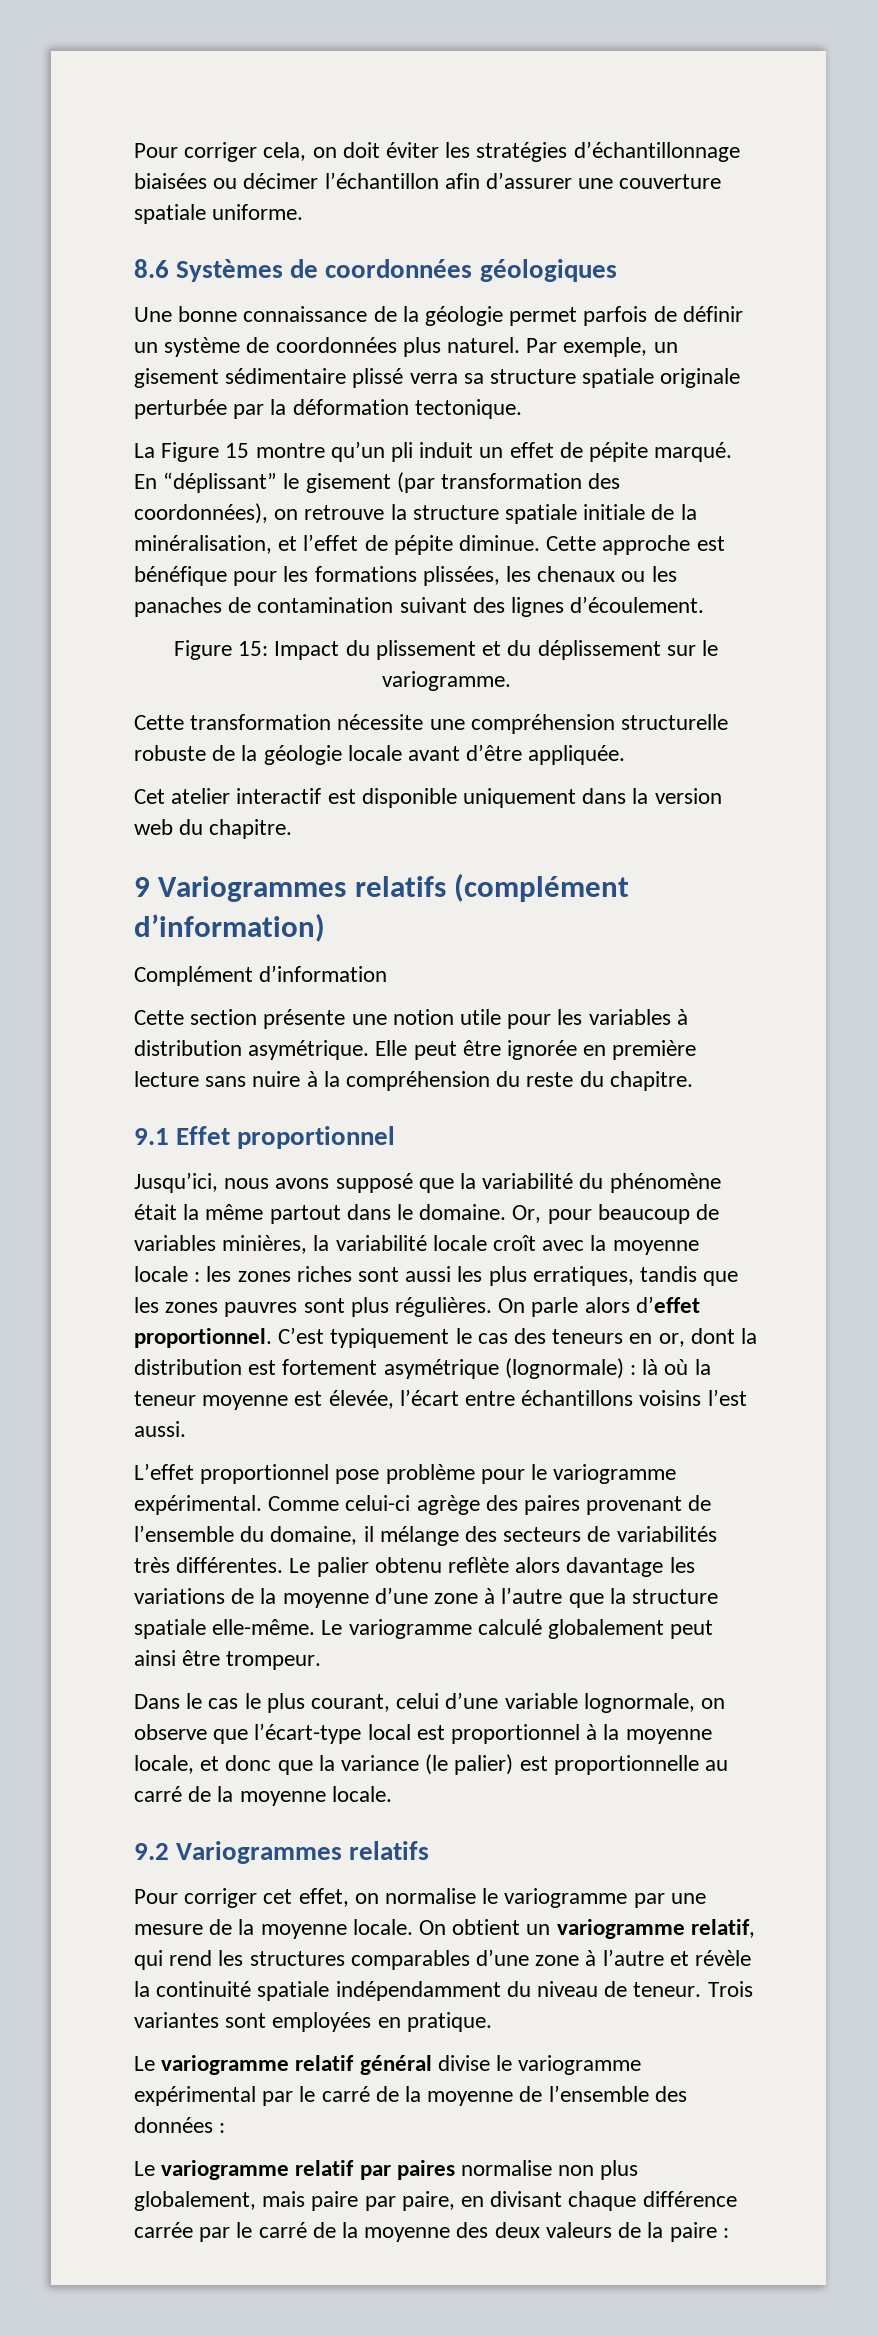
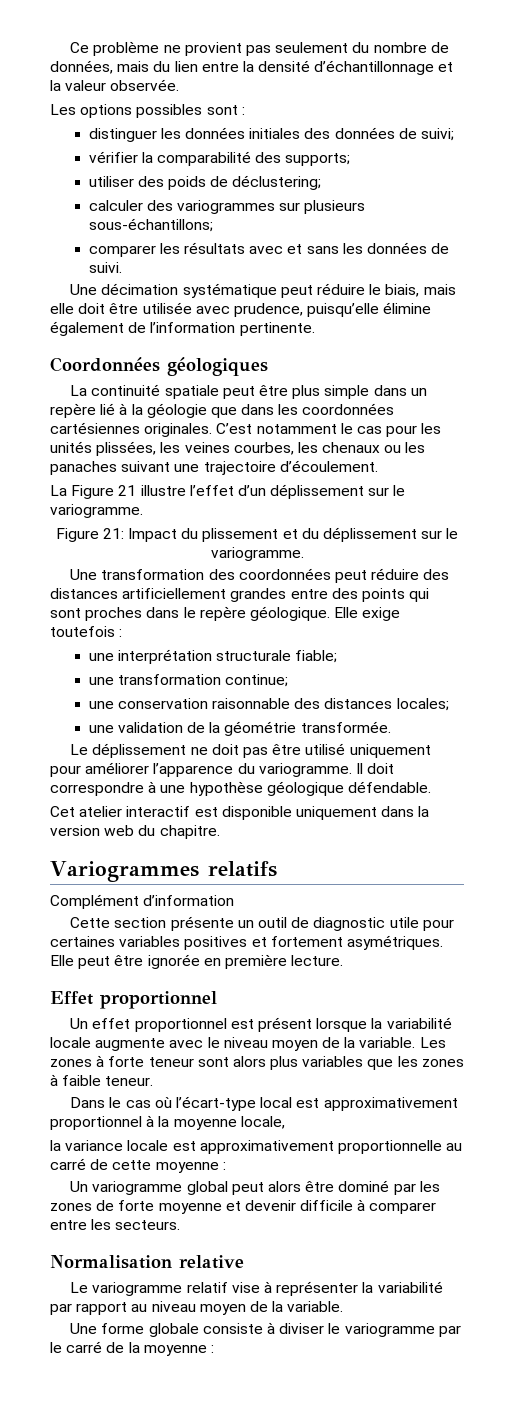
[134,141,740,162] [134,172,722,189] [134,204,304,224] [134,259,617,282] [134,306,743,326] [134,337,678,357] [134,368,741,388] [134,399,522,419] [134,441,733,462] [134,472,621,493] [134,503,697,524] [134,534,725,555] [134,566,417,586] Pour corriger cela, on doit éviter les stratégies d’échantillonnage biaisées ou décimer l’échantillon afin d’assurer une couverture spatiale uniforme. // 8.6 Systèmes de coordonnées géologiques // Une bonne connaissance de la géologie permet parfois de définir un système de coordonnées plus naturel. Par exemple, un gisement sédimentaire plissé verra sa structure spatiale originale perturbée par la déformation tectonique. // La Figure 15 montre qu’un pli induit un effet de pépite marqué. En “déplissant” le gisement (par transformation des coordonnées), on retrouve la structure spatiale initiale de la minéralisation, et l’effet de pépite diminue. Cette approche est bénéfique pour les formations -> [70,41,449,56] [50,60,454,75] [50,79,180,91] [50,104,245,118] [88,127,454,142] [88,151,351,166] [88,175,322,190] [88,200,366,214] [88,218,213,232] [88,242,450,257] [88,262,122,273] [70,283,456,298] [50,302,432,317] [50,321,315,336] [50,357,268,376] [70,384,427,399] [50,403,395,418] [50,422,442,437] [50,441,92,453] Ce problème ne provient pas seulement du nombre de données, mais du lien entre la densité d’échantillonnage et la valeur observée. // Les options possibles sont : // distinguer les données initiales des données de suivi; // vérifier la comparabilité des supports; // utiliser des poids de déclustering; // calculer des variogrammes sur plusieurs sous-échantillons; // comparer les résultats avec et sans les données de suivi. // Une décimation systématique peut réduire le biais, mais elle doit être utilisée avec prudence, puisqu’elle élimine également de l’information pertinente. // Coordonnées géologiques // La continuité spatiale peut être plus simple dans un repère lié à la géologie que dans les coordonnées cartésiennes originales. C’est notamment le cas pour les unités
(532, 574) none -> [184,442,318,455] veines courbes, les
[228,596,705,617] [174,640,269,660] de contamination suivant des lignes d’écoulement. // Figure 15: -> [121,460,378,475] [50,484,406,499] [50,504,143,518] [55,528,124,542] suivant une trajectoire d’écoulement. // La Figure 21 illustre l’effet d’un déplissement sur le variogramme. // Figure 21:
[134,714,729,734] [134,744,626,765] Cette transformation nécessite une compréhension structurelle robuste de la géologie locale avant d’être appliquée. -> [70,568,450,583] [50,588,430,602] [50,606,401,621] [50,626,123,637] [88,649,338,664] [88,674,288,687] [88,698,449,711] [88,721,391,736] [70,743,431,758] [50,762,395,777] [50,781,431,796] Une transformation des coordonnées peut réduire des distances artificiellement grandes entre des points qui sont proches dans le repère géologique. Elle exige toutefois : // une interprétation structurale fiable; // une transformation continue; // une conservation raisonnable des distances locales; // une validation de la géométrie transformée. // Le déplissement ne doit pas être utilisé uniquement pour améliorer l’apparence du variogramme. Il doit correspondre à une hypothèse géologique défendable.
[134,873,630,902] [134,913,325,942] 9 Variogrammes relatifs (complément d’information) -> [50,861,277,882] Variogrammes relatifs
[351,1009,688,1029] [134,1040,370,1060] une notion utile pour les variables à distribution asymétrique. -> [237,917,454,931] [50,935,443,950] un outil de diagnostic utile pour certaines variables positives et fortement asymétriques.
[134,1071,693,1091] [134,1126,396,1149] [134,1172,721,1193] [134,1204,720,1224] [134,1235,699,1255] [134,1266,739,1286] [134,1296,700,1317] [134,1327,758,1348] [134,1358,711,1379] [134,1389,747,1410] [134,1421,186,1437] [134,1463,677,1484] [134,1495,712,1515] [134,1525,717,1546] [134,1557,695,1577] [134,1587,719,1608] [134,1619,714,1639] [134,1650,322,1670] [134,1692,726,1713] [134,1724,249,1744] lecture sans nuire à la compréhension du reste du chapitre. // 9.1 Effet proportionnel // Jusqu’ici, nous avons supposé que la variabilité du phénomène était la même partout dans le domaine. Or, pour beaucoup de variables minières, la variabilité locale croît avec la moyenne locale : les zones riches sont aussi les plus erratiques, tandis que les zones pauvres sont plus régulières. On parle alors d’effet proportionnel. C’est typiquement le cas des teneurs en or, dont la distribution est fortement asymétrique (lognormale) : là où la teneur moyenne est élevée, l’écart entre échantillons voisins l’est aussi. // L’effet proportionnel pose problème pour le variogramme expérimental. Comme celui-ci agrège des paires provenant de l’ensemble du domaine, il mélange des secteurs de variabilités très différentes. Le palier obtenu reflète alors davantage les variations de la moyenne d’une zone à l’autre que la structure spatiale elle-même. Le variogramme calculé globalement peut ainsi être trompeur. // Dans le cas le plus courant, celui d’une variable lognormale, on observe que -> [291,955,344,966] [50,991,217,1009] [70,1017,452,1032] [50,1037,446,1051] [50,1055,464,1070] [50,1074,154,1086] [70,1097,172,1108] lecture. // Effet proportionnel // Un effet proportionnel est présent lorsque la variabilité locale augmente avec le niveau moyen de la variable. Les zones à forte teneur sont alors plus variables que les zones à faible teneur. // Dans le cas où
(445, 1732) none -> [323,1097,458,1111] approximativement
[200,1754,729,1775] [134,1786,392,1806] [134,1841,430,1864] [134,1888,706,1908] [134,1919,755,1939] [134,1949,752,1970] [134,1981,753,2001] [134,2012,492,2032] [134,2055,642,2075] [134,2085,687,2106] [134,2117,226,2133] [134,2160,639,2180] [134,2191,737,2211] [134,2222,717,2242] et donc que la variance (le palier) est proportionnelle au carré de la moyenne locale. // 9.2 Variogrammes relatifs // Pour corriger cet effet, on normalise le variogramme par une mesure de la moyenne locale. On obtient un variogramme relatif, qui rend les structures comparables d’une zone à l’autre et révèle la continuité spatiale indépendamment du niveau de teneur. Trois variantes sont employées en pratique. // Le variogramme relatif général divise le variogramme expérimental par le carré de la moyenne de l’ensemble des données : // Le variogramme relatif par paires normalise non plus globalement, mais paire par paire, en divisant chaque différence carrée par le carré de la moyenne des deux valeurs de la paire -> [50,1140,463,1154] [50,1158,226,1173] [70,1180,440,1195] [50,1199,437,1214] [50,1219,181,1230] [50,1255,244,1269] [70,1281,443,1296] [50,1301,344,1315] [70,1322,461,1337] [50,1341,207,1356] // la variance locale est approximativement proportionnelle au carré de cette moyenne : // Un variogramme global peut alors être dominé par les zones de forte moyenne et devenir difficile à comparer entre les secteurs. // Normalisation relative // Le variogramme relatif vise à représenter la variabilité par rapport au niveau moyen de la variable. // Une forme globale consiste à diviser le variogramme par le carré de la moyenne

